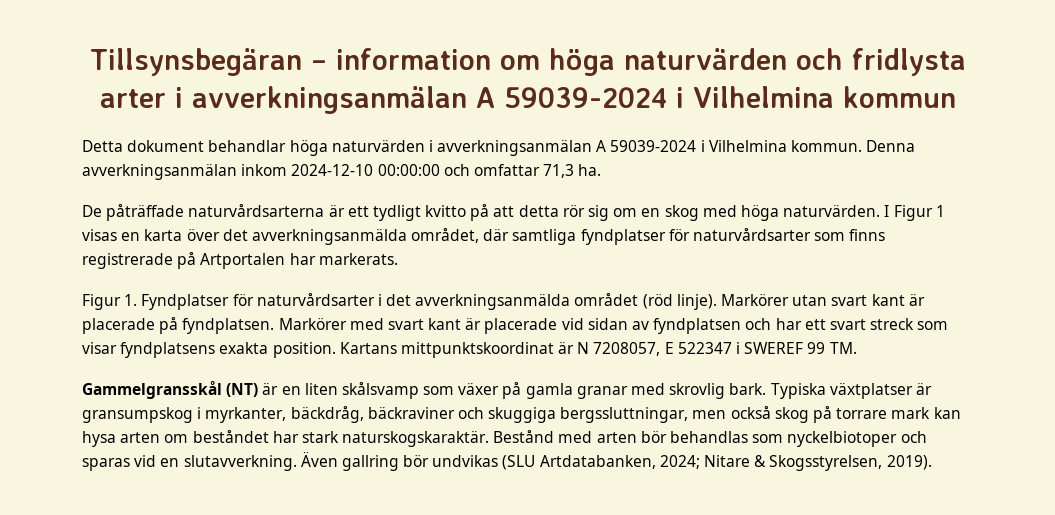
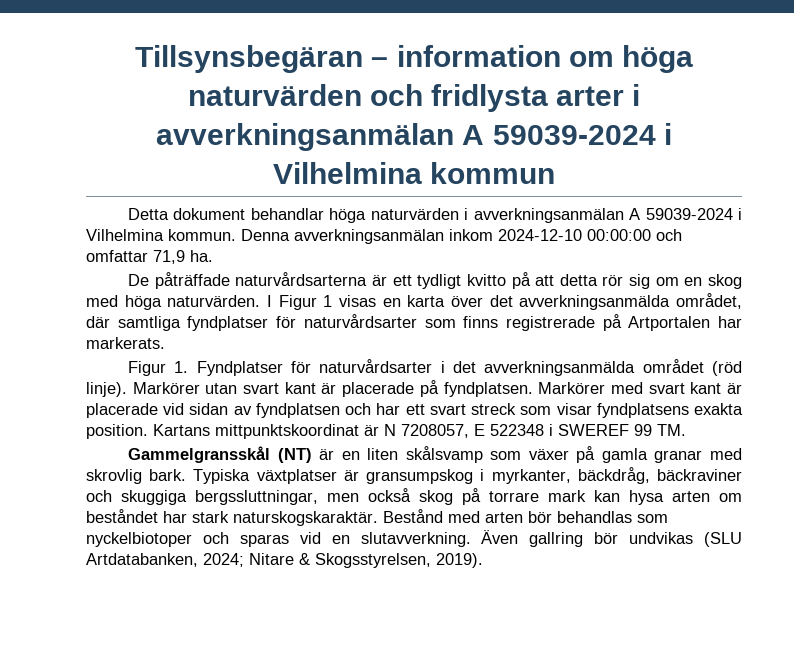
[543,164,575,178] 71,3 -> [153,250,185,264] 71,9
[677,342,732,354] 522347 -> [490,424,544,436] 522348

